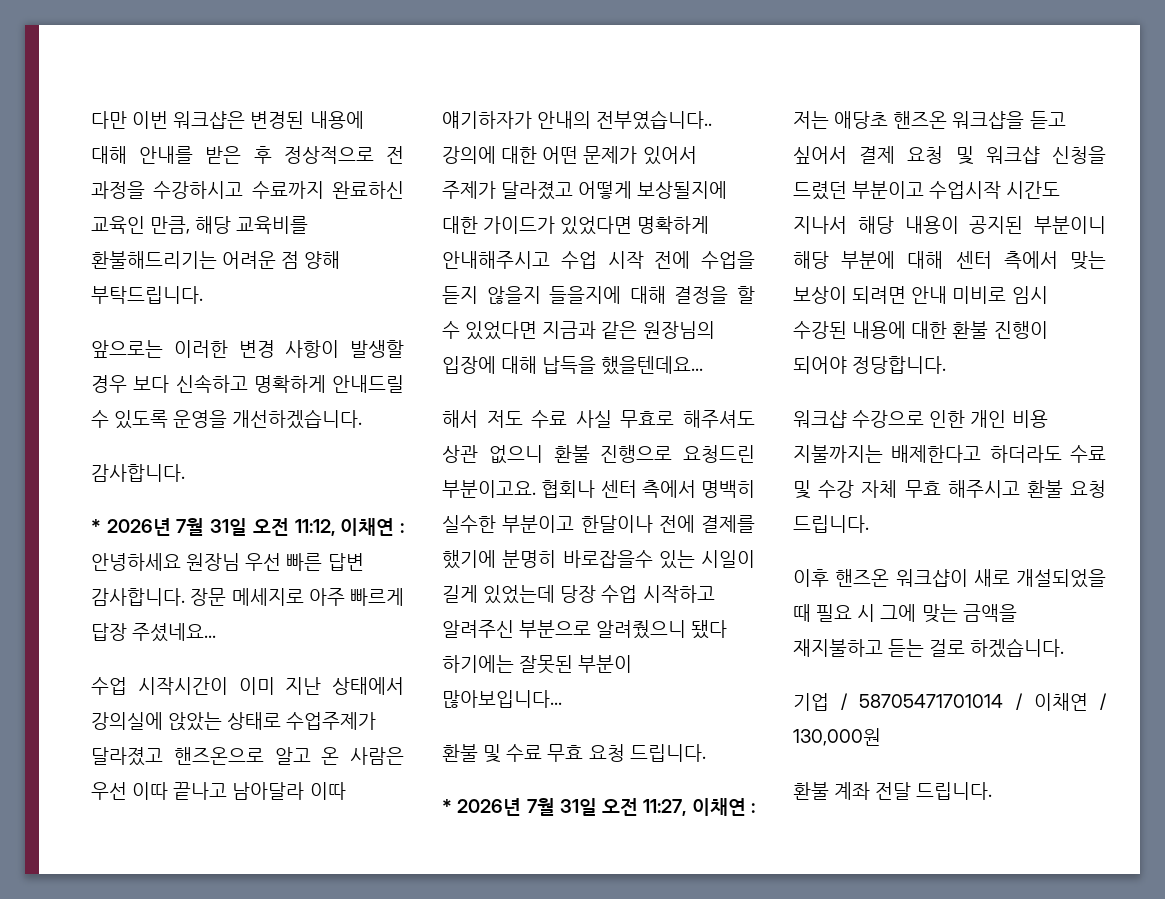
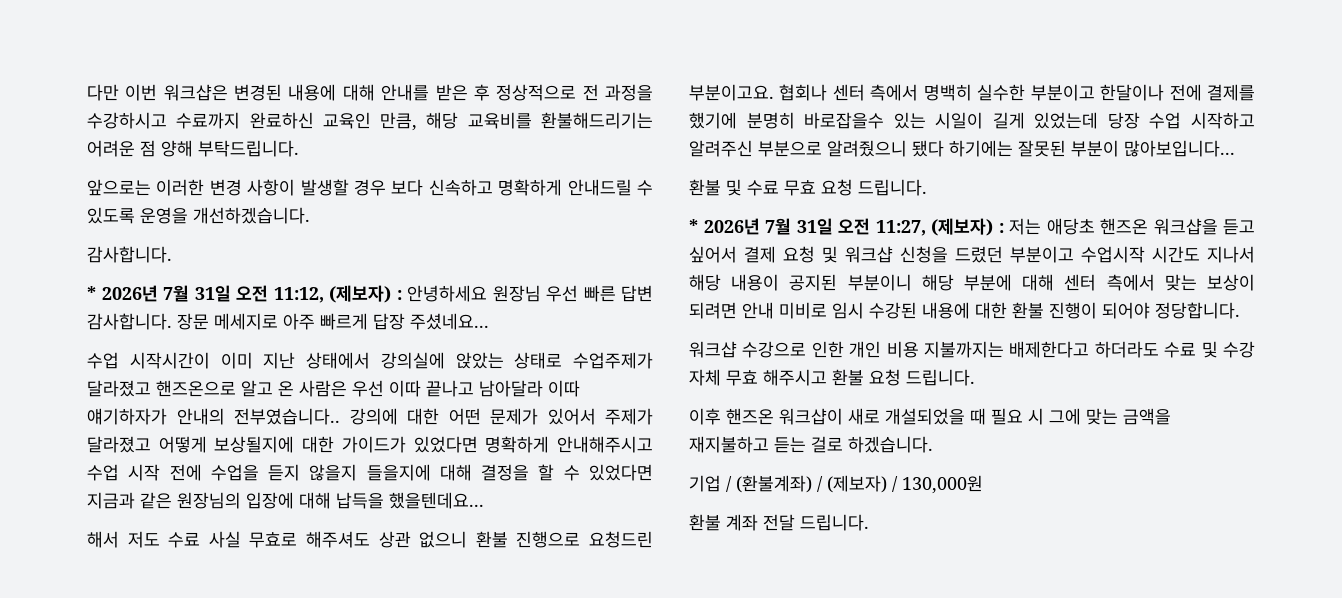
[340,518,395,536] 이채연 -> [329,285,391,303] (제보자)
[691,798,746,816] 이채연 -> [931,218,993,236] (제보자)
[859,693,1088,711] 58705471701014 / 이채연 -> [736,475,887,493] (환불계좌) / (제보자)

